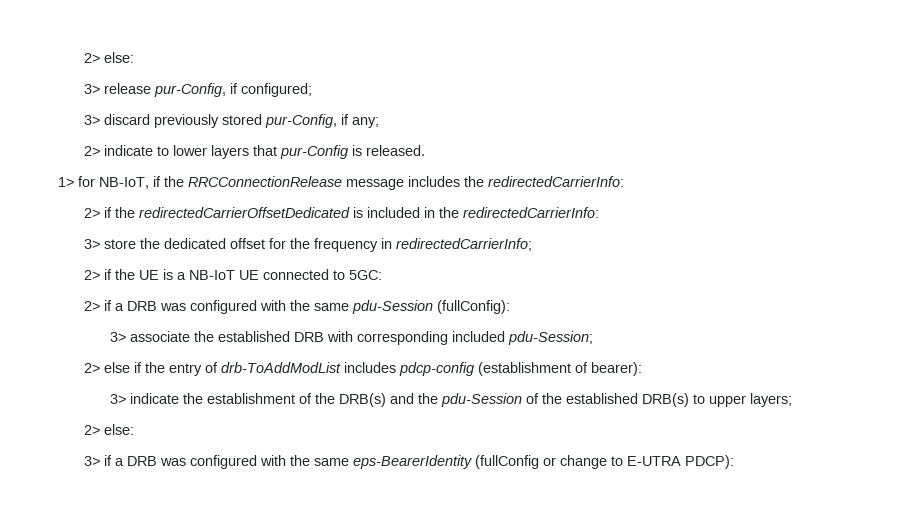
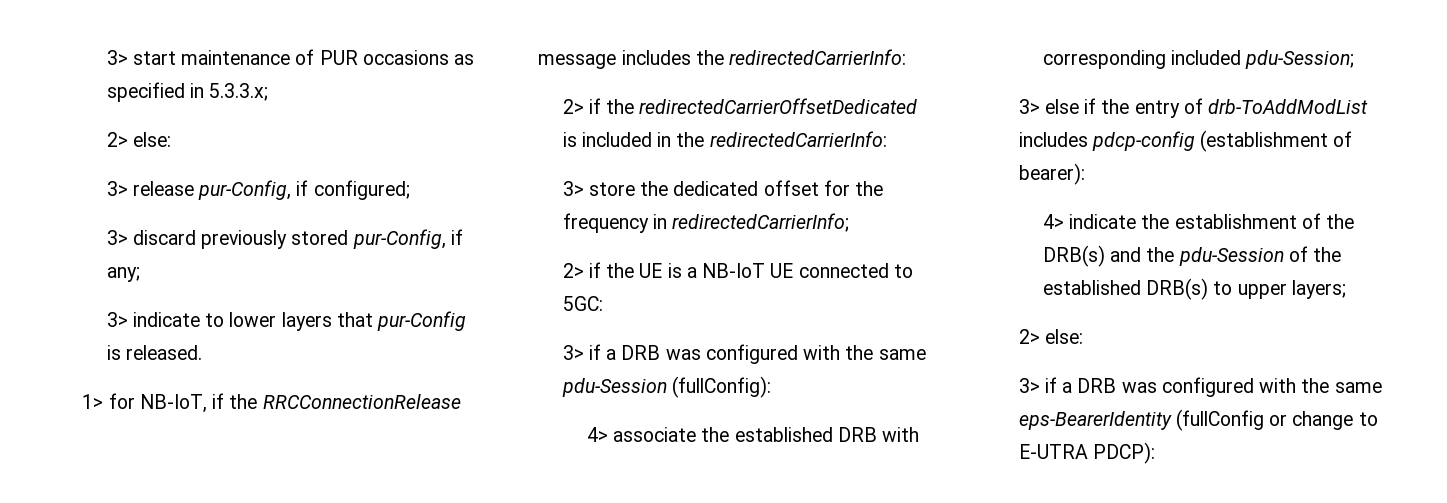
(83, 58) none -> [106,49,475,65] [106,82,269,102] 3> start maintenance of PUR occasions as specified in 5.3.3.x; //
[83,146,100,156] 2> -> [106,312,128,327] 3>
[83,301,100,311] 2> -> [562,345,584,360] 3>
[109,332,126,342] 3> -> [586,427,608,442] 4>
[83,363,100,373] 2> -> [1018,99,1040,114] 3>
[109,394,126,404] 3> -> [1042,214,1064,229] 4>

